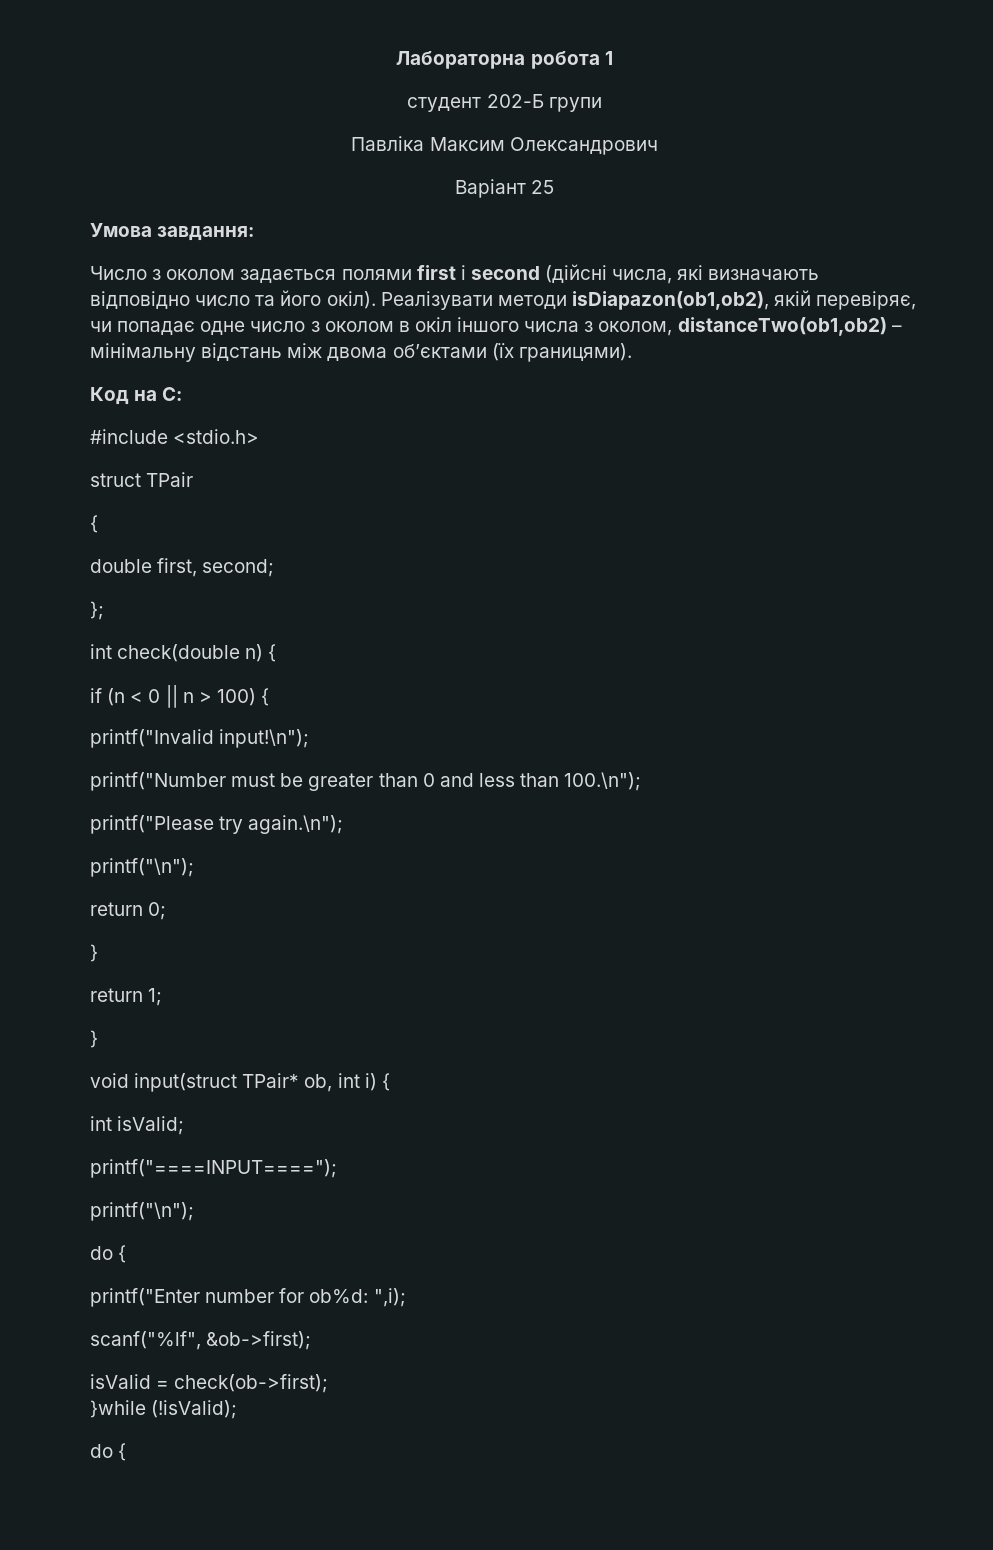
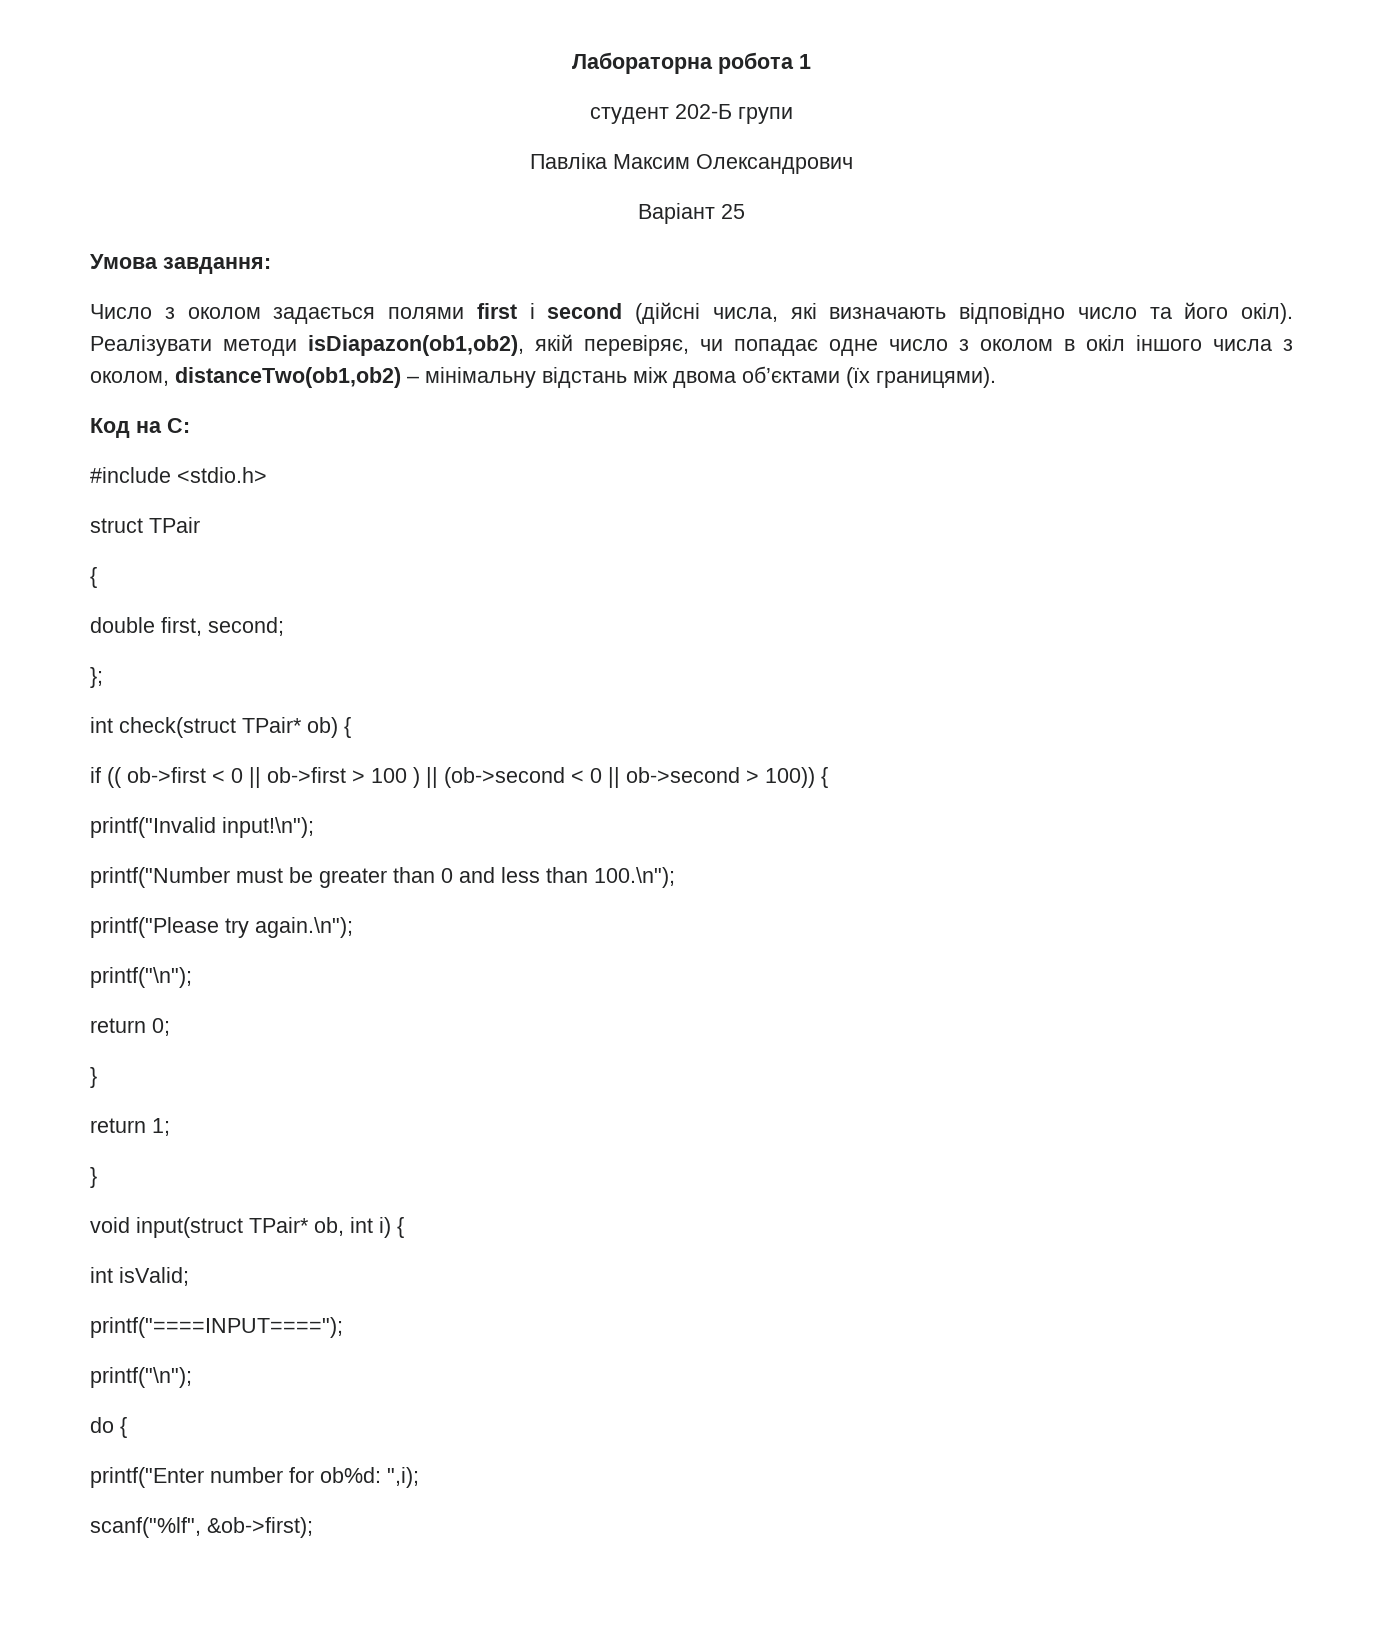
[117,644,264,662] check(double n) -> [119,717,338,738] check(struct TPair* ob)
[107,685,256,708] (n < 0 || n > 100) -> [107,767,815,788] (( ob->first < 0 || ob->first > 100 ) || (ob->second < 0 || ob->second > 100))
[90,1374,329,1393] [90,1400,238,1419] [90,1443,127,1461] // isValid = check(ob->first); // }while (!isValid); // do { -> (313, 1527) none

